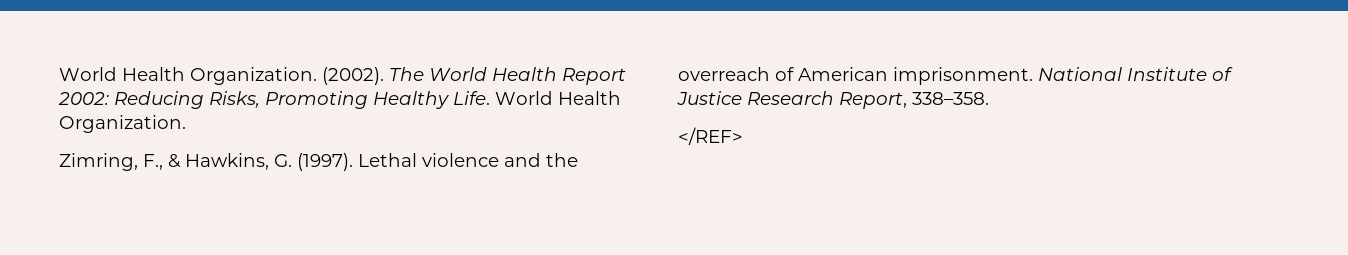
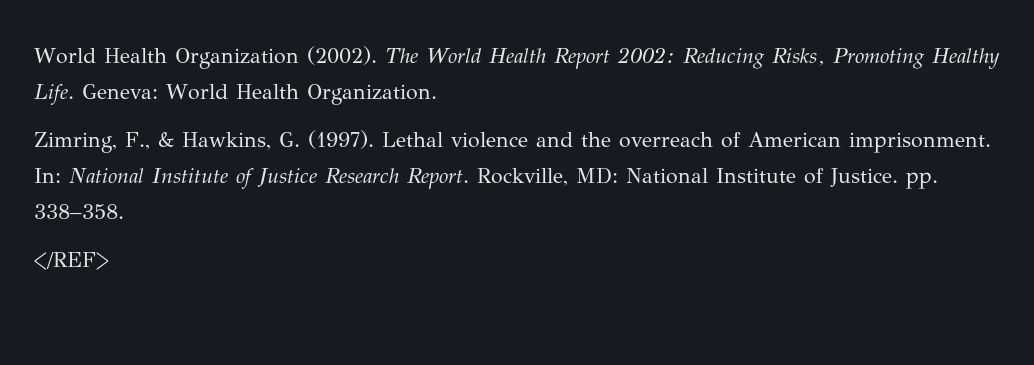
[59,67,317,85] World Health Organization. -> [34,48,299,69] World Health Organization
(490, 98) none -> [82,84,158,99] Geneva:
(1033, 76) none -> [34,168,61,183] In:
[839,92,907,109] Report, -> [407,167,938,189] Report. Rockville, MD: National Institute of Justice. pp.

